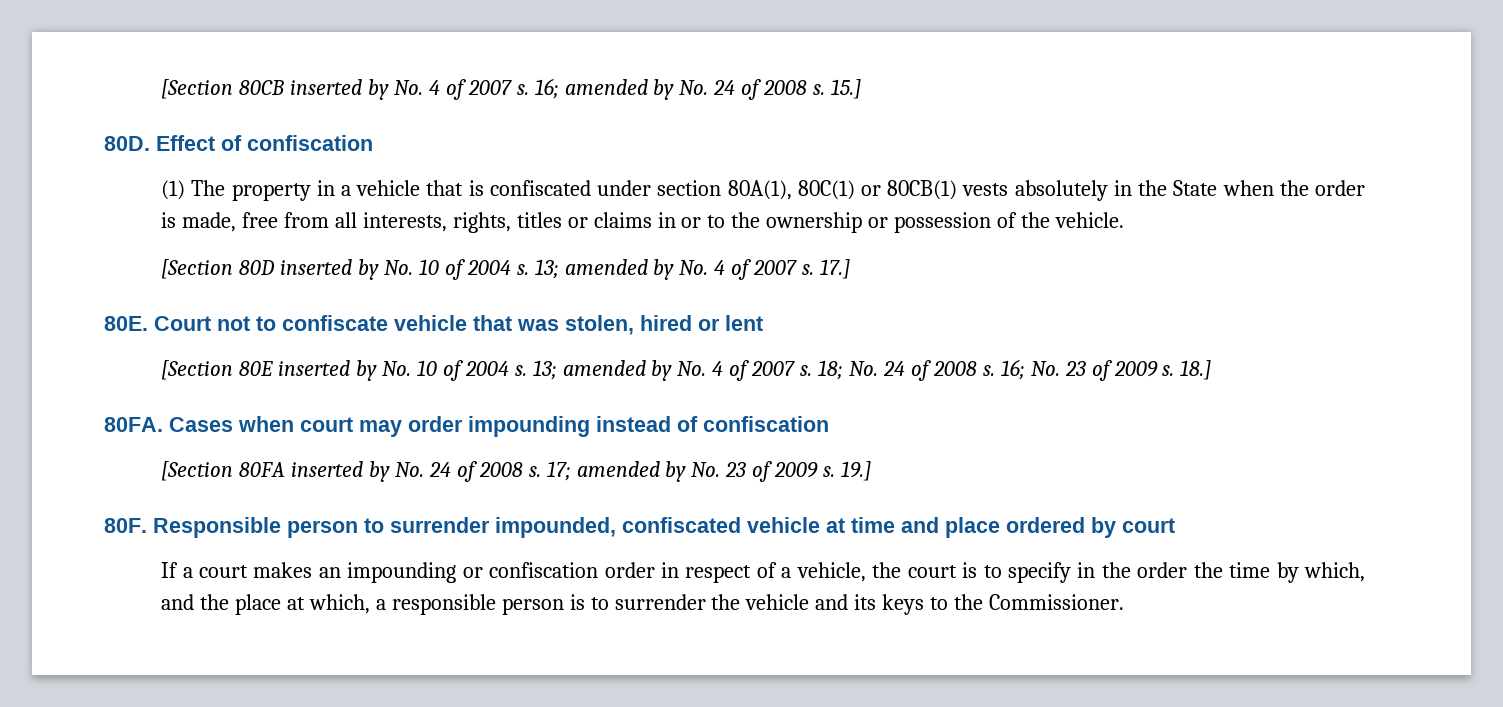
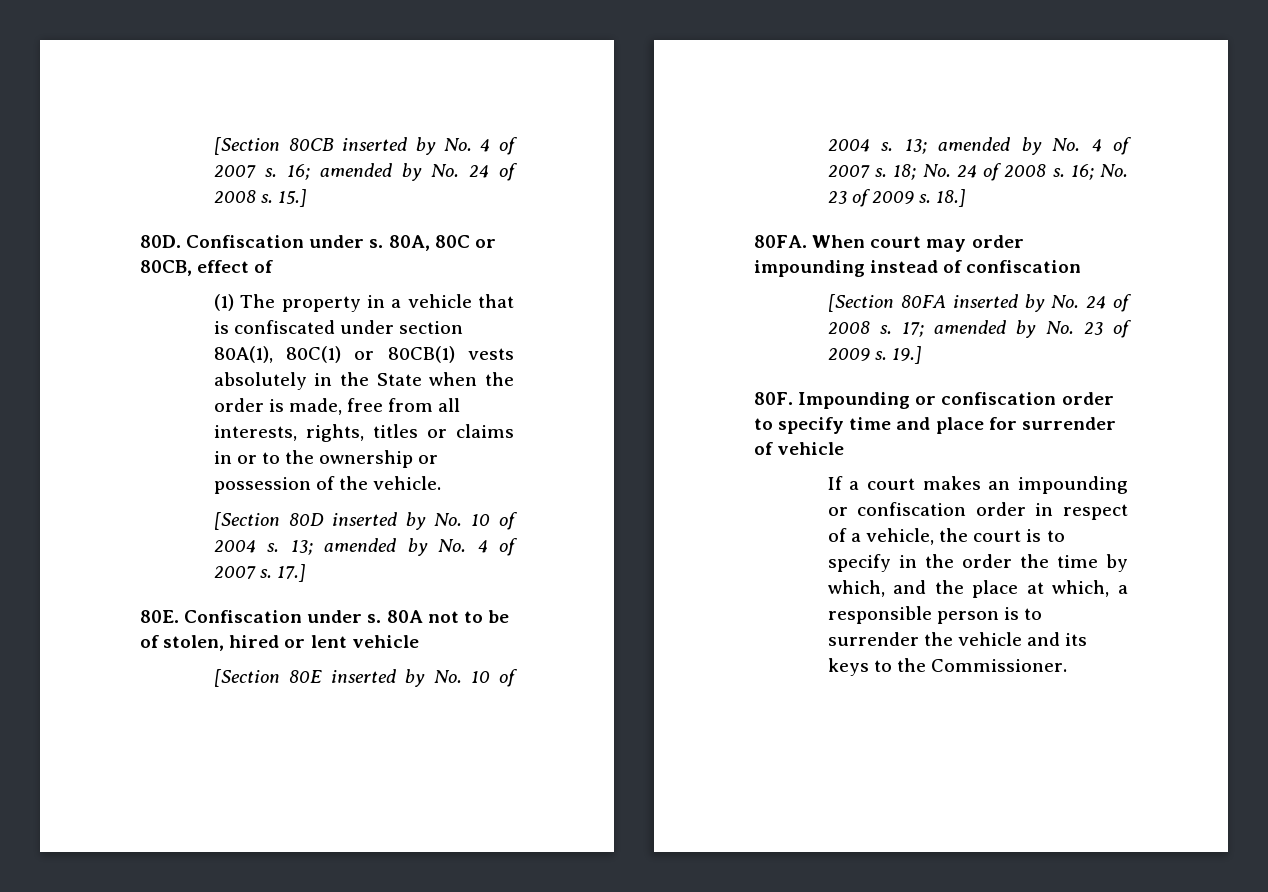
[156,135,373,151] Effect of confiscation -> [186,235,496,251] [140,260,274,276] Confiscation under s. 80A, 80C or 80CB, effect of
[154,315,559,331] Court not to confiscate vehicle that was -> [184,610,509,623] [140,635,159,648] Confiscation under s. 80A not to be of
(763, 323) none -> [351,635,419,648] vehicle
[169,416,294,432] Cases when -> [812,235,866,248] When
[153,517,1175,538] Responsible person to surrender impounded, confiscated vehicle at time and place ordered by court -> [798,392,1114,409] [754,417,1116,434] [754,442,845,455] Impounding or confiscation order to specify time and place for surrender of vehicle

